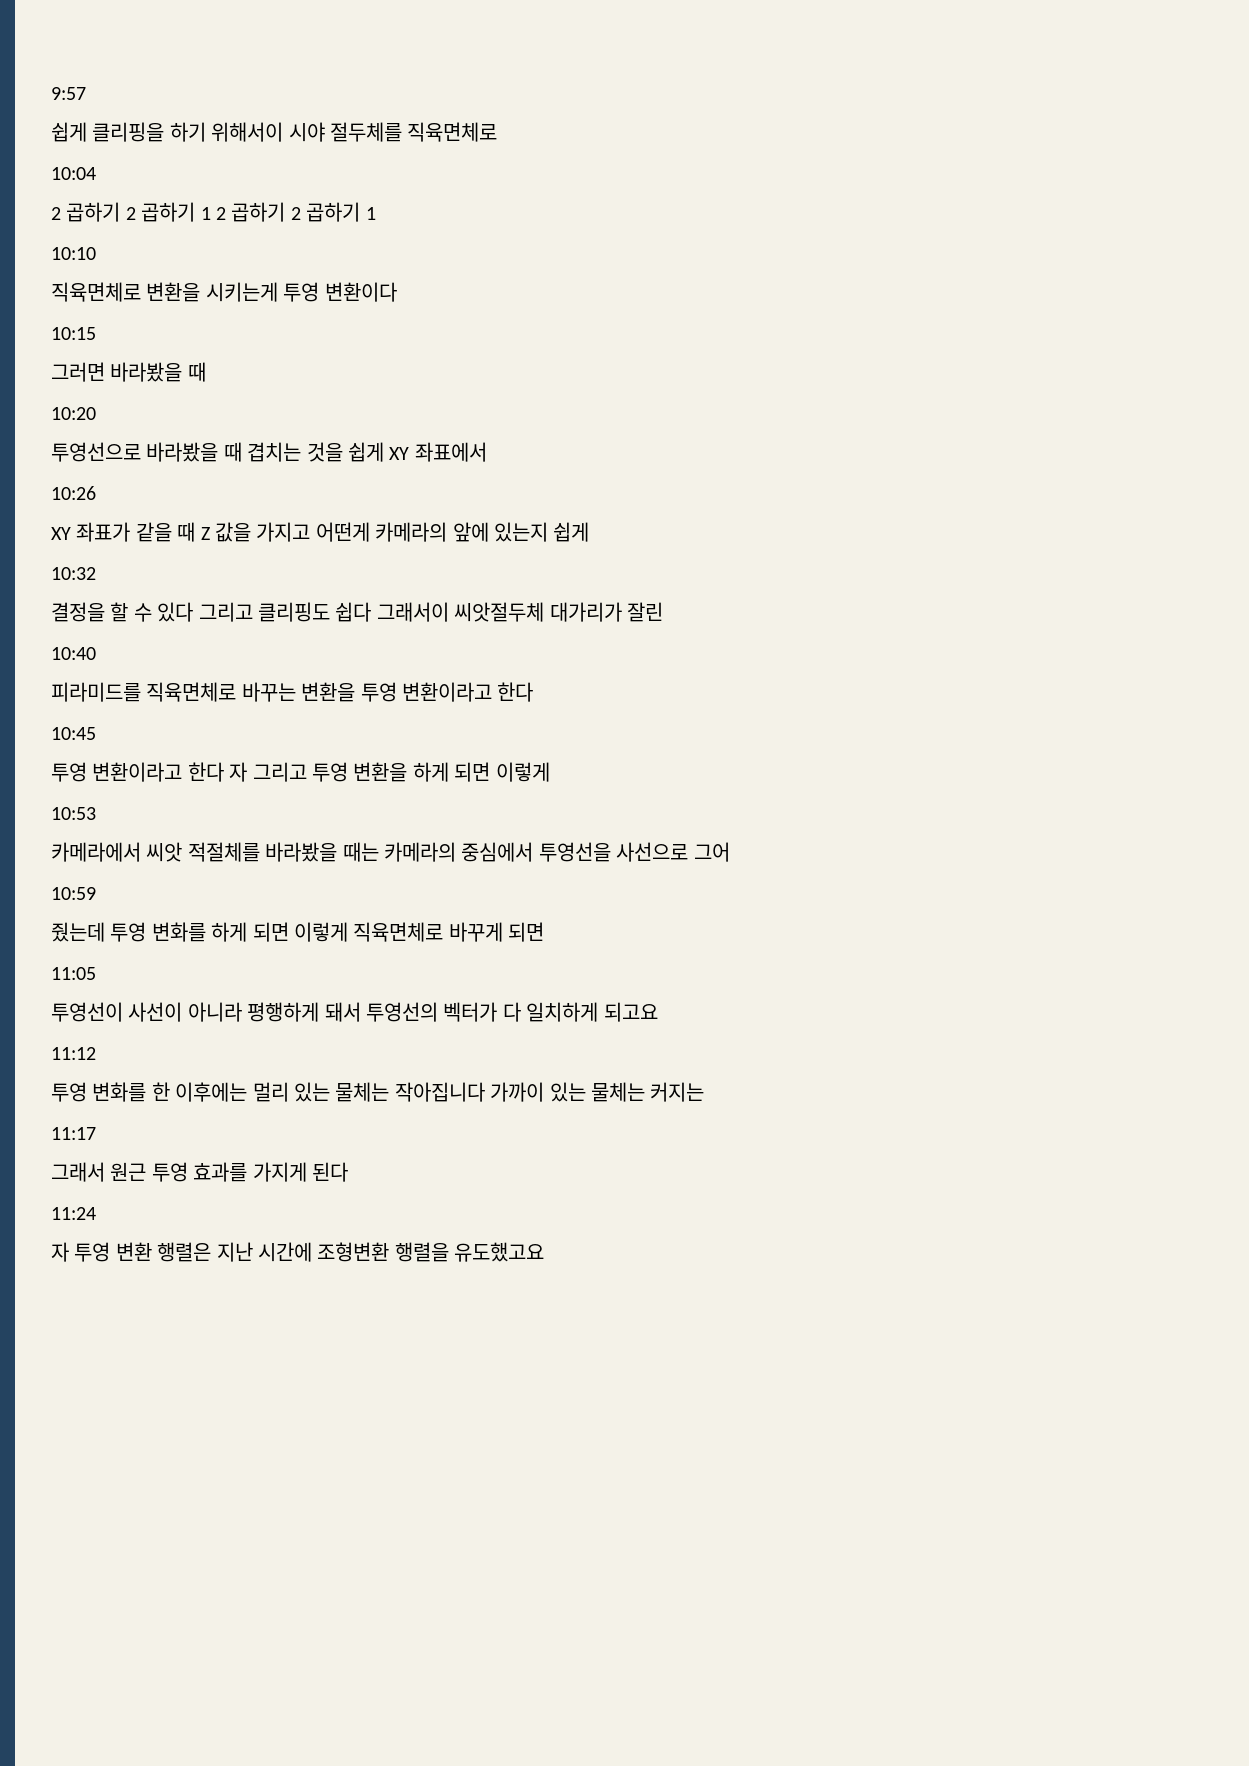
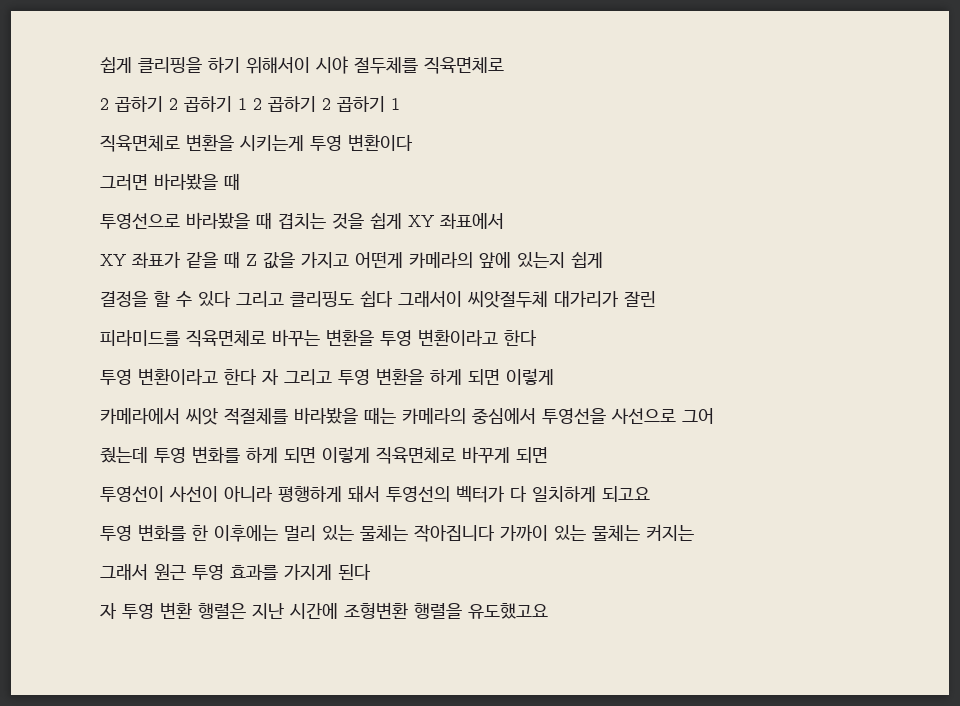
[51,87,86,100] 9:57 // -> (100, 65) none
[51,167,96,180] // 10:04 -> (504, 65) none
[51,247,96,260] // 10:10 -> (400, 104) none
[51,327,96,340] // 10:15 -> (413, 142) none
[51,407,96,420] // 10:20 -> (240, 181) none
[51,486,96,500] // 10:26 -> (504, 221) none
[51,567,96,580] // 10:32 -> (603, 260) none
[51,647,96,660] // 10:40 -> (656, 299) none
[51,727,96,740] // 10:45 -> (537, 338) none
[51,807,96,820] // 10:53 -> (554, 376) none
[51,887,96,900] // 10:59 -> (714, 416) none
[51,967,96,980] // 11:05 -> (548, 455) none
[51,1047,96,1060] // 11:12 -> (650, 494) none
[51,1127,96,1140] // 11:17 -> (694, 532) none
[51,1207,96,1220] // 11:24 -> (371, 572) none

